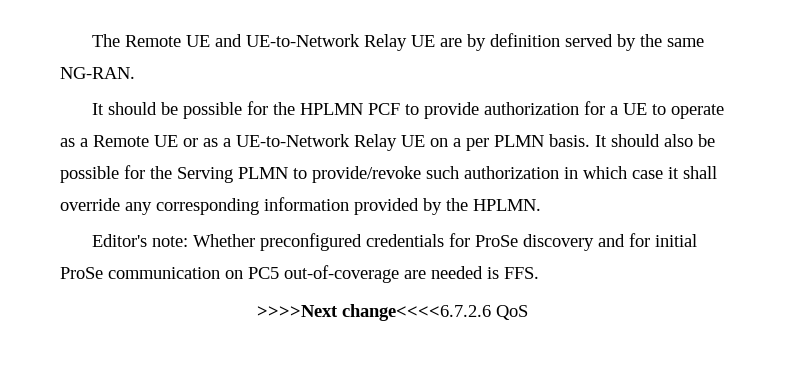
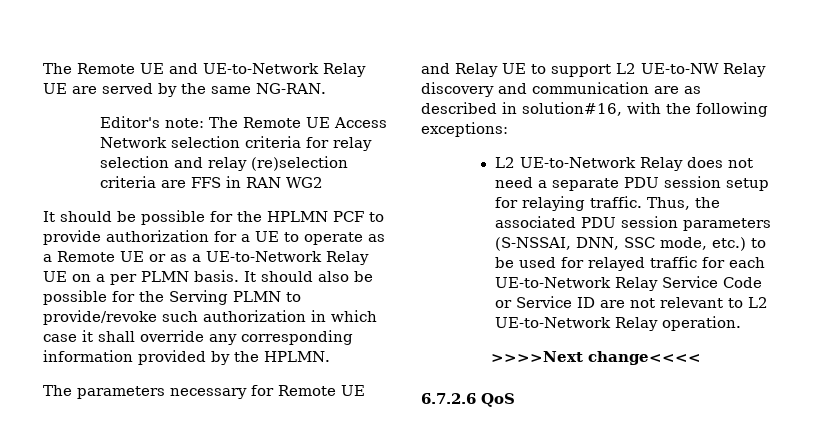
[466,33,560,51] by definition -> (97, 90) none
(135, 73) none -> [100,116,388,128] [100,136,373,151] [100,156,349,171] [100,176,324,188] // Editor's note: The Remote UE Access Network selection criteria for relay selection and relay (re)selection criteria are FFS in RAN WG2
[91,233,697,251] [60,265,539,283] Editor's note: Whether preconfigured credentials for ProSe discovery and for initial ProSe communication on PC5 out-of-coverage are needed is FFS. -> [43,385,365,399] [421,63,766,77] [421,82,701,97] [421,102,768,117] [421,122,508,137] [494,157,753,171] [494,176,769,191] [494,196,720,211] [494,216,771,231] [494,237,766,251] [494,256,765,271] [494,276,762,291] [494,296,768,308] [494,316,741,331] The parameters necessary for Remote UE and Relay UE to support L2 UE-to-NW Relay discovery and communication are as described in solution#16, with the following exceptions: // L2 UE-to-Network Relay does not need a separate PDU session setup for relaying traffic. Thus, the associated PDU session parameters (S-NSSAI, DNN, SSC mode, etc.) to be used for relayed traffic for each UE-to-Network Relay Service Code or Service ID are not relevant to L2 UE-to-Network Relay operation.
[342,304,491,321] change<<<<6.7.2.6 -> [588,351,701,365] [421,393,476,404] change<<<< // 6.7.2.6

